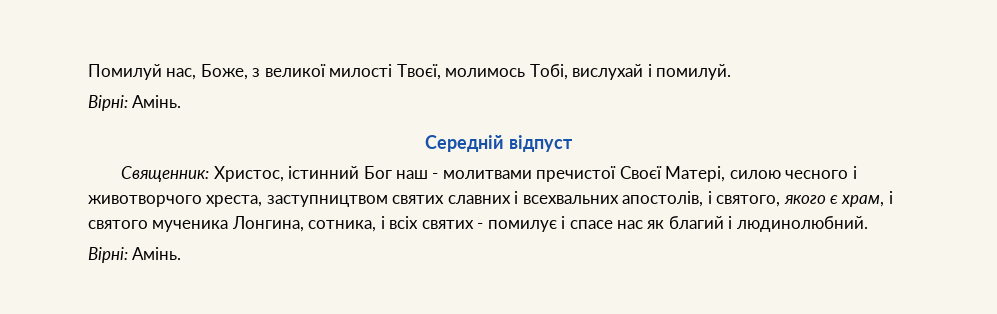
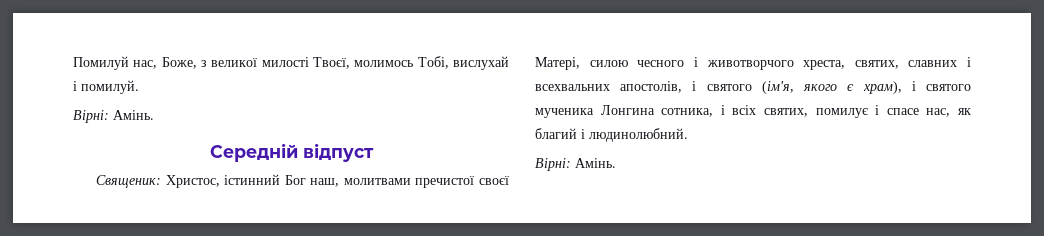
[121,166,210,182] Священник: -> [95,175,161,188] Священик:
[395,170,439,179] наш - -> [310,178,340,187] наш,
[619,166,662,179] Своєї -> [478,176,509,185] своєї
[266,195,445,207] заступництвом святих -> [854,60,899,69] святих,
[716,195,781,207] святого, -> [706,81,794,94] святого (ім'я,
[841,195,885,207] храм, -> [862,81,902,94] храм),
[231,216,304,232] Лонгина, -> [600,105,655,115] Лонгина
[421,220,484,229] святих - -> [764,108,808,117] святих,
[617,220,644,229] нас -> [926,108,951,117] нас,

